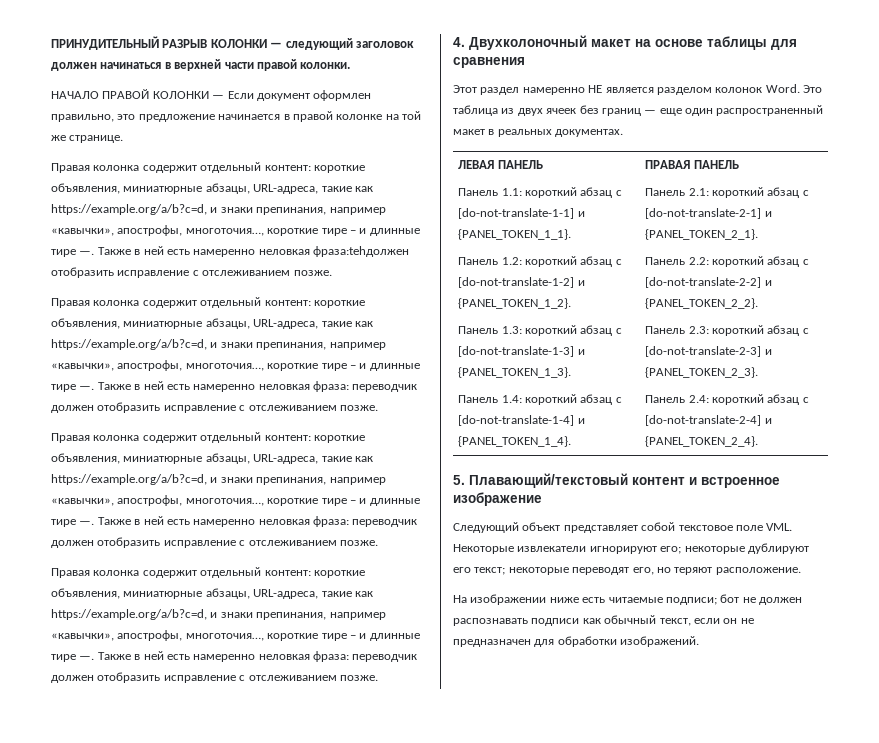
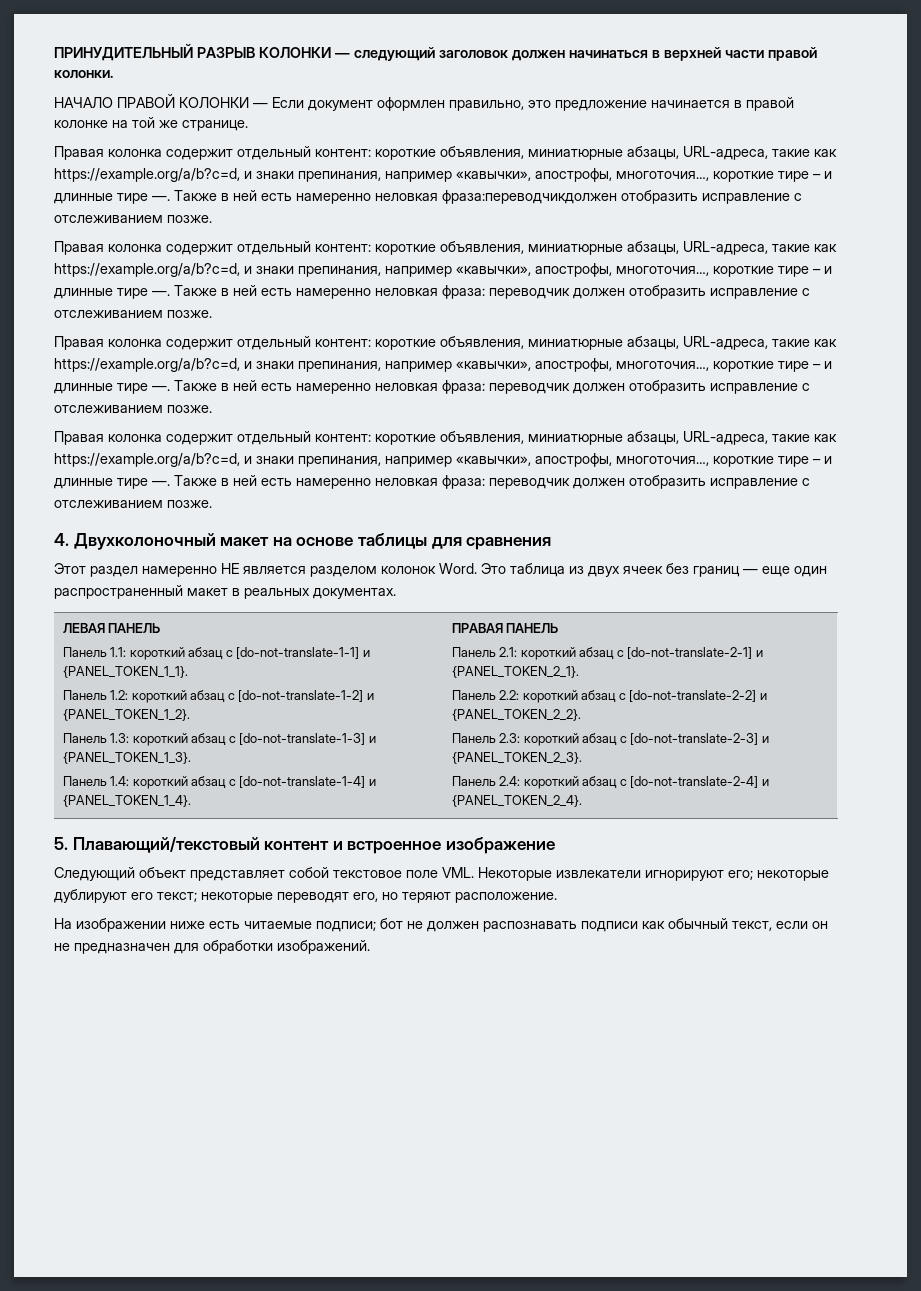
[313,246,409,257] фраза:tehдолжен -> [442,190,617,204] фраза:переводчикдолжен

